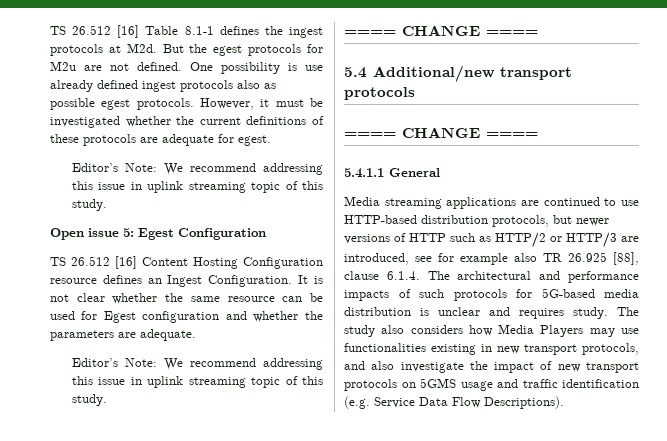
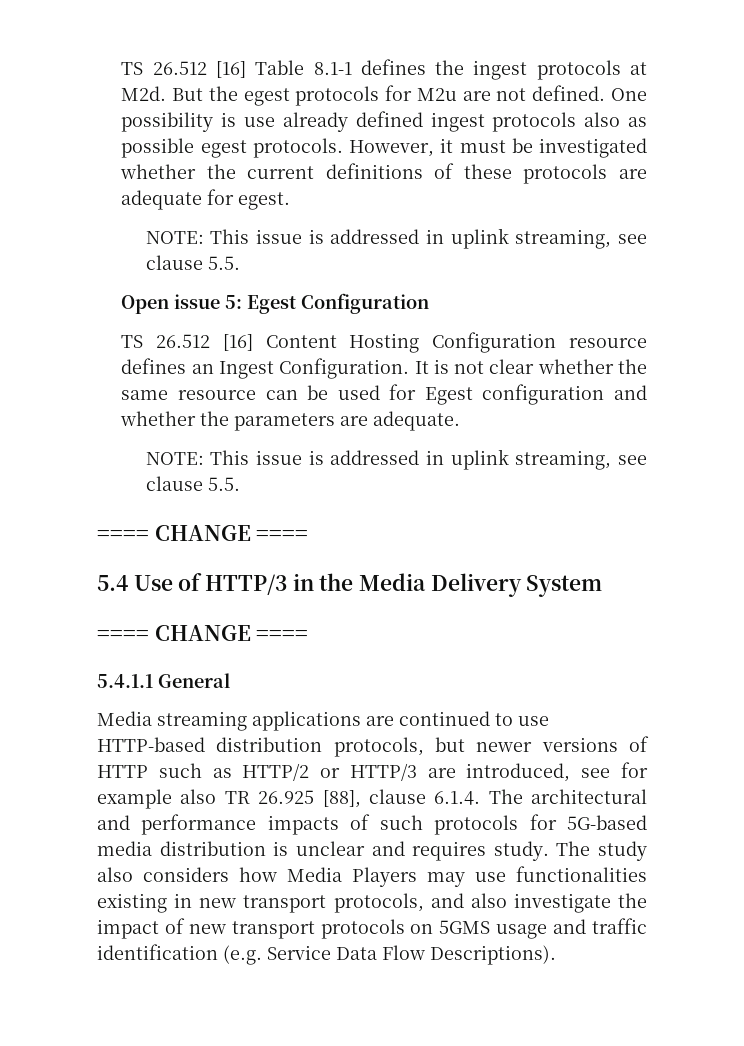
[71,163,323,175] [71,181,323,193] [71,199,107,211] Editor’s Note: We recommend addressing this issue in uplink streaming topic of this study. -> [145,228,647,249] [145,255,240,270] NOTE: This issue is addressed in uplink streaming, see clause 5.5.
[71,358,323,370] [71,376,323,388] [71,394,107,406] [344,25,538,36] [344,65,572,82] [344,87,415,100] Editor’s Note: We recommend addressing this issue in uplink streaming topic of this study. // ==== CHANGE ==== // 5.4 Additional/new transport protocols -> [145,449,647,470] [145,476,240,491] [97,525,309,541] [97,573,603,597] NOTE: This issue is addressed in uplink streaming, see clause 5.5. // ==== CHANGE ==== // 5.4 Use of HTTP/3 in the Media Delivery System

